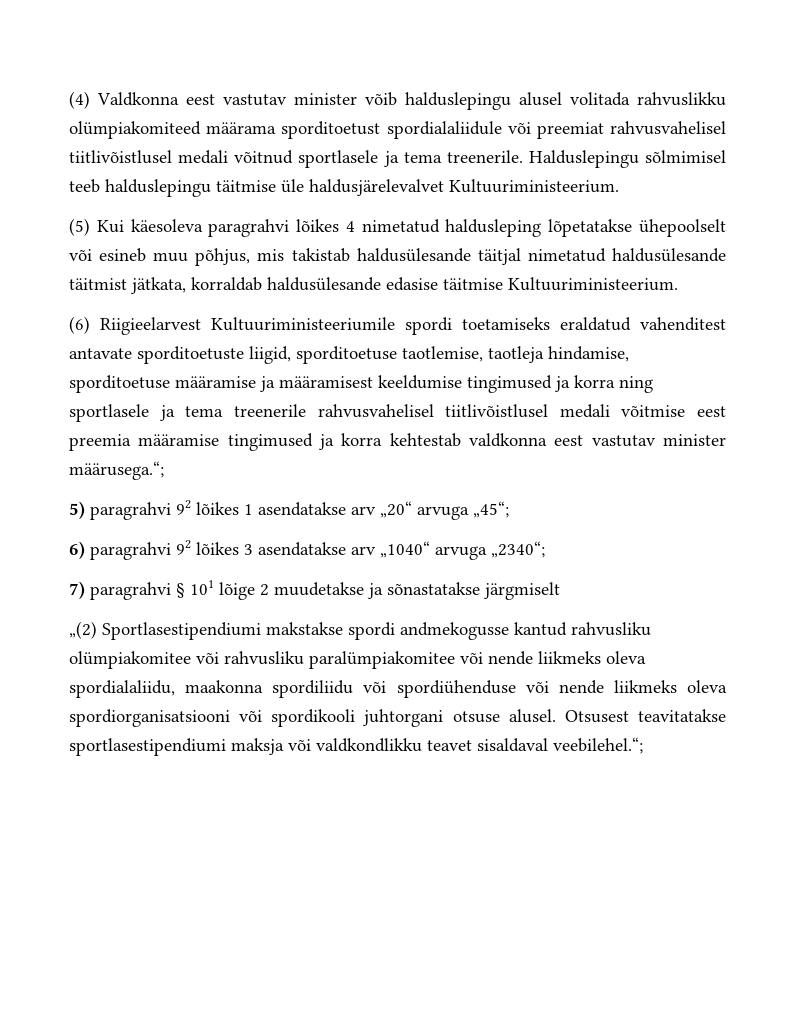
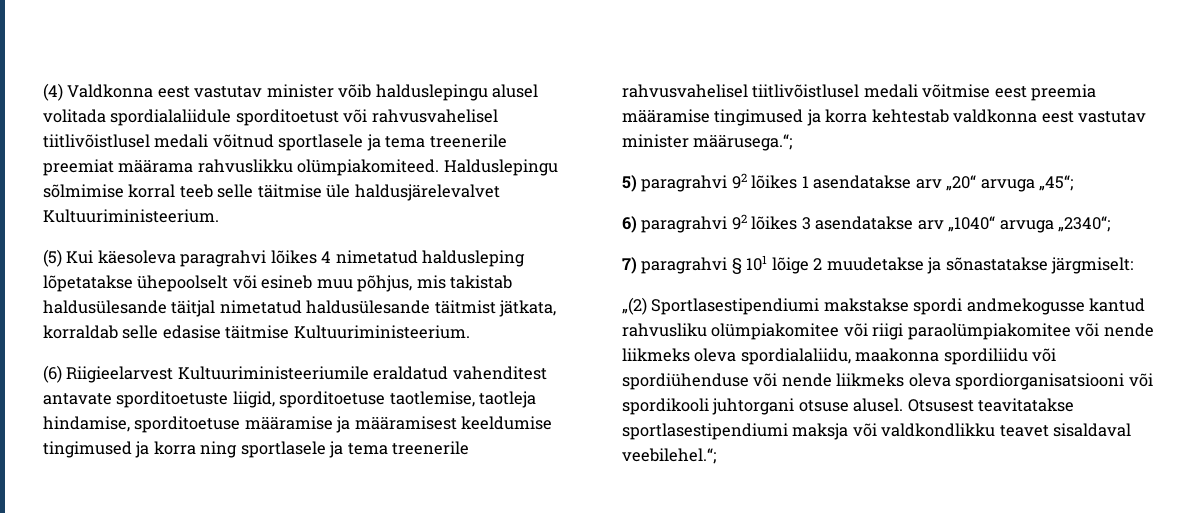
[637,92,726,106] [69,121,604,139] rahvuslikku olümpiakomiteed määrama sporditoetust spordialaliidule või preemiat -> [110,109,368,126] spordialaliidule sporditoetust või
[446,150,726,168] [69,179,211,197] treenerile. Halduslepingu sõlmimisel teeb halduslepingu -> [429,134,507,148] [43,159,558,176] [43,184,254,198] treenerile preemiat määrama rahvuslikku olümpiakomiteed. Halduslepingu sõlmimise korral teeb selle
[267,277,381,291] haldusülesande -> [122,325,159,339] selle
[405,317,550,335] spordi toetamiseks -> (369, 373) none
[484,582,560,600] järgmiselt -> [1051,257,1134,274] järgmiselt:
[224,651,455,669] rahvusliku paralümpiakomitee -> [872,323,1071,340] riigi paraolümpiakomitee

